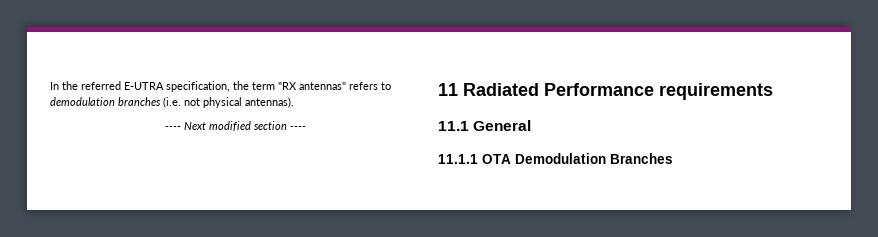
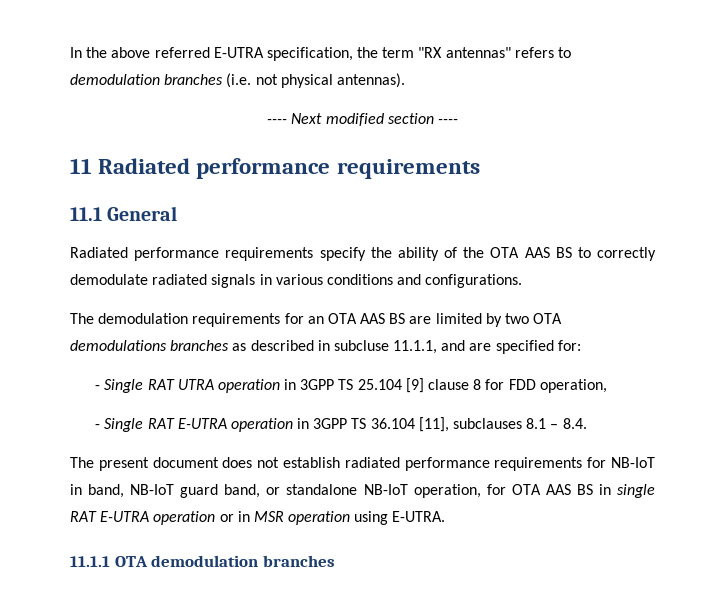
(78, 85) none -> [111,47,151,58] above
[544,83,654,96] Performance -> [196,158,331,179] performance
(532, 125) none -> [70,247,657,261] [70,274,523,288] [70,313,563,327] [70,340,581,354] [95,378,607,393] [95,417,587,432] [70,457,655,471] [70,484,655,498] [70,511,446,525] // Radiated performance requirements specify the ability of the OTA AAS BS to correctly demodulate radiated signals in various conditions and configurations. // The demodulation requirements for an OTA AAS BS are limited by two OTA demodulations branches as described in subcluse 11.1.1, and are specified for: // - Single RAT UTRA operation in 3GPP TS 25.104 [9] clause 8 for FDD operation, // - Single RAT E-UTRA operation in 3GPP TS 36.104 [11], subclauses 8.1 – 8.4. // The present document does not establish radiated performance requirements for NB-IoT in band, NB-IoT guard band, or standalone NB-IoT operation, for OTA AAS BS in single RAT E-UTRA operation or in MSR operation using E-UTRA.
[515,153,673,164] Demodulation Branches -> [151,555,335,567] demodulation branches

